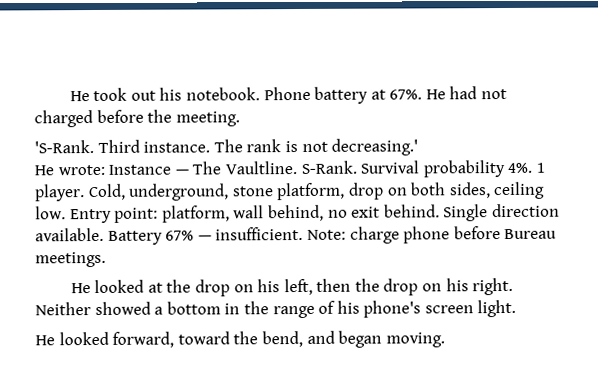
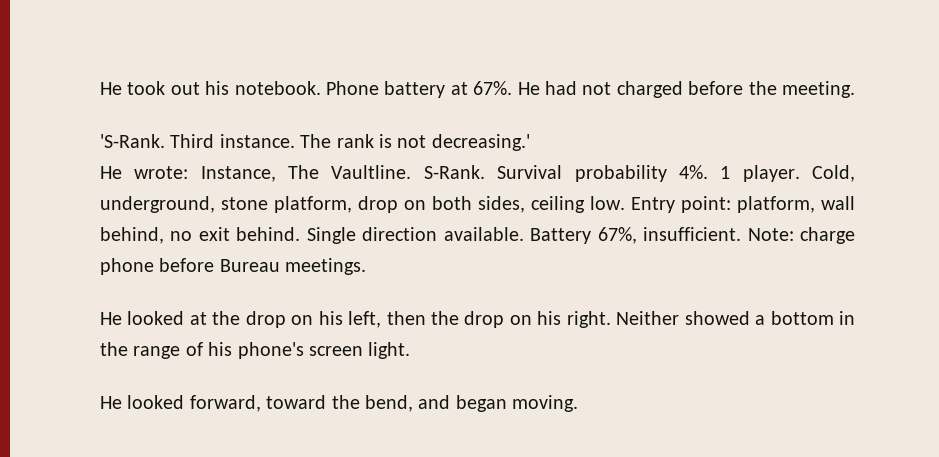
[108,164,189,175] Instance — -> [200,166,276,182] Instance,
[165,230,212,241] 67% — -> [597,227,637,244] 67%,

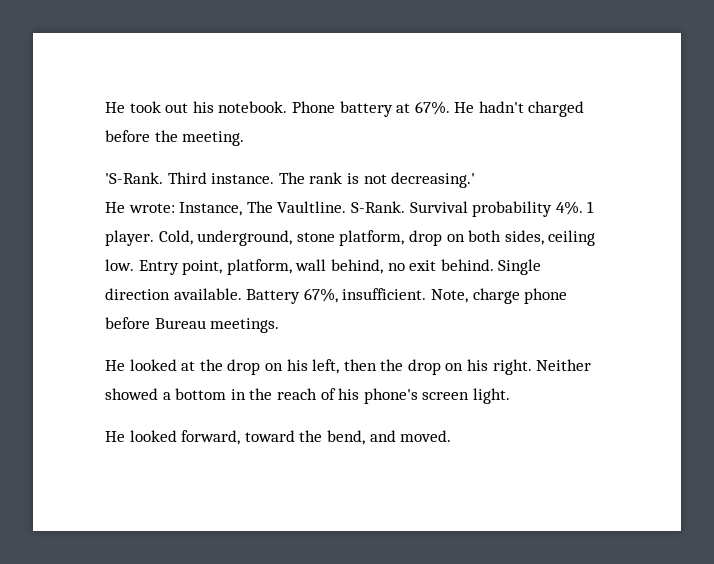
[544,81,612,95] had not -> [478,101,524,113] hadn't
[681,196,731,213] point: -> [182,260,223,275] point,
[747,228,794,241] Note: -> [430,289,468,303] Note,
[133,346,181,359] range -> [276,388,317,400] reach
[455,395,579,412] began moving. -> [400,430,452,442] moved.

